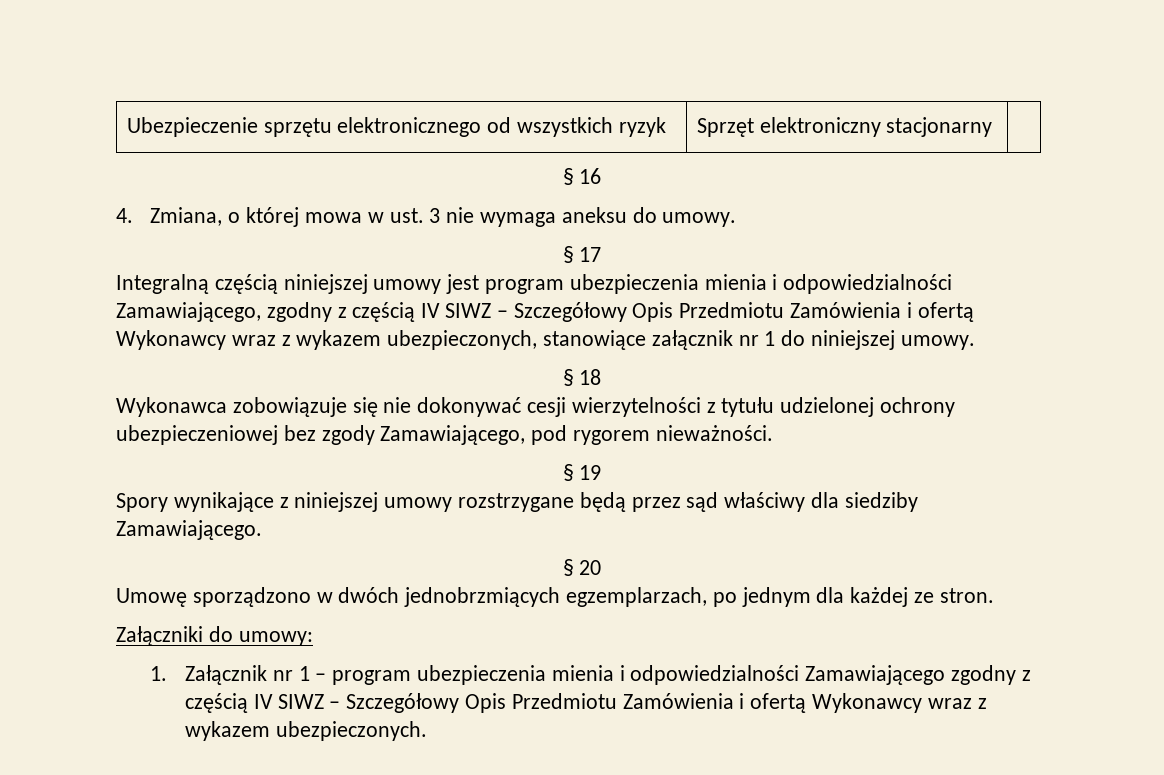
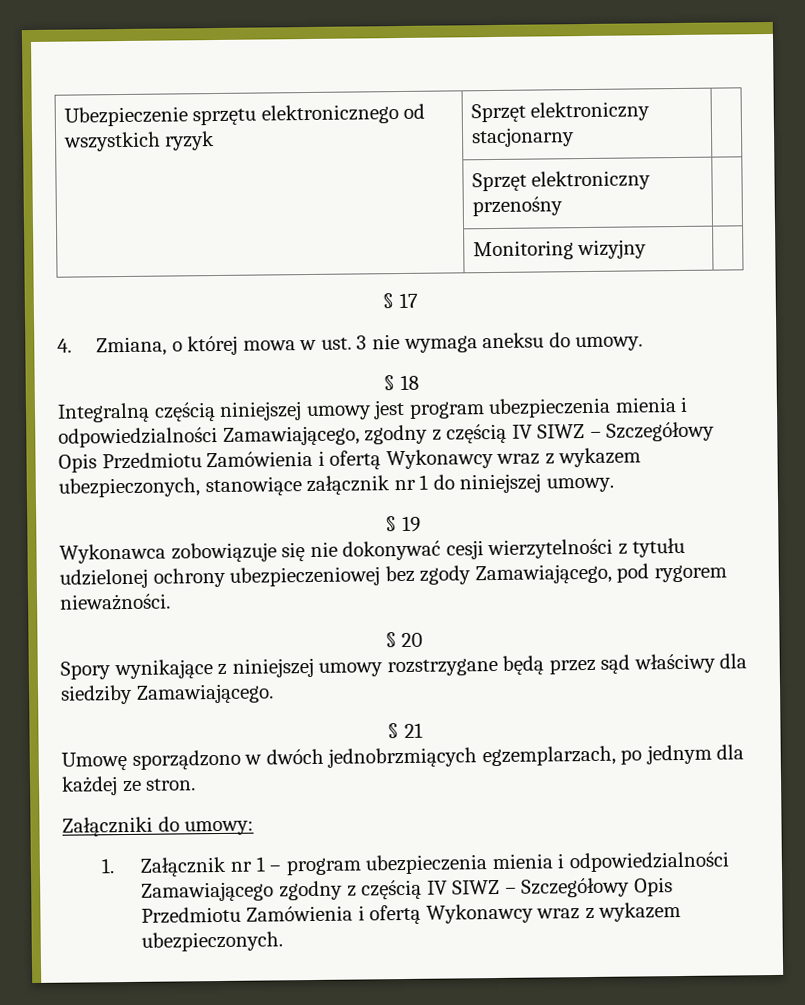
[562,168,602,185] // § 16 -> [471,170,652,192] [471,196,563,217] [472,239,648,261] [382,292,418,309] // | Sprzęt elektroniczny przenośny | // | Monitoring wizyjny | // § 17
[579,247,602,262] 17 -> [399,374,419,391] 18
[579,369,602,385] 18 -> [401,515,421,533] 19
[579,465,602,480] 19 -> [401,632,424,648] 20
[579,560,602,575] 20 -> [403,722,423,739] 21

